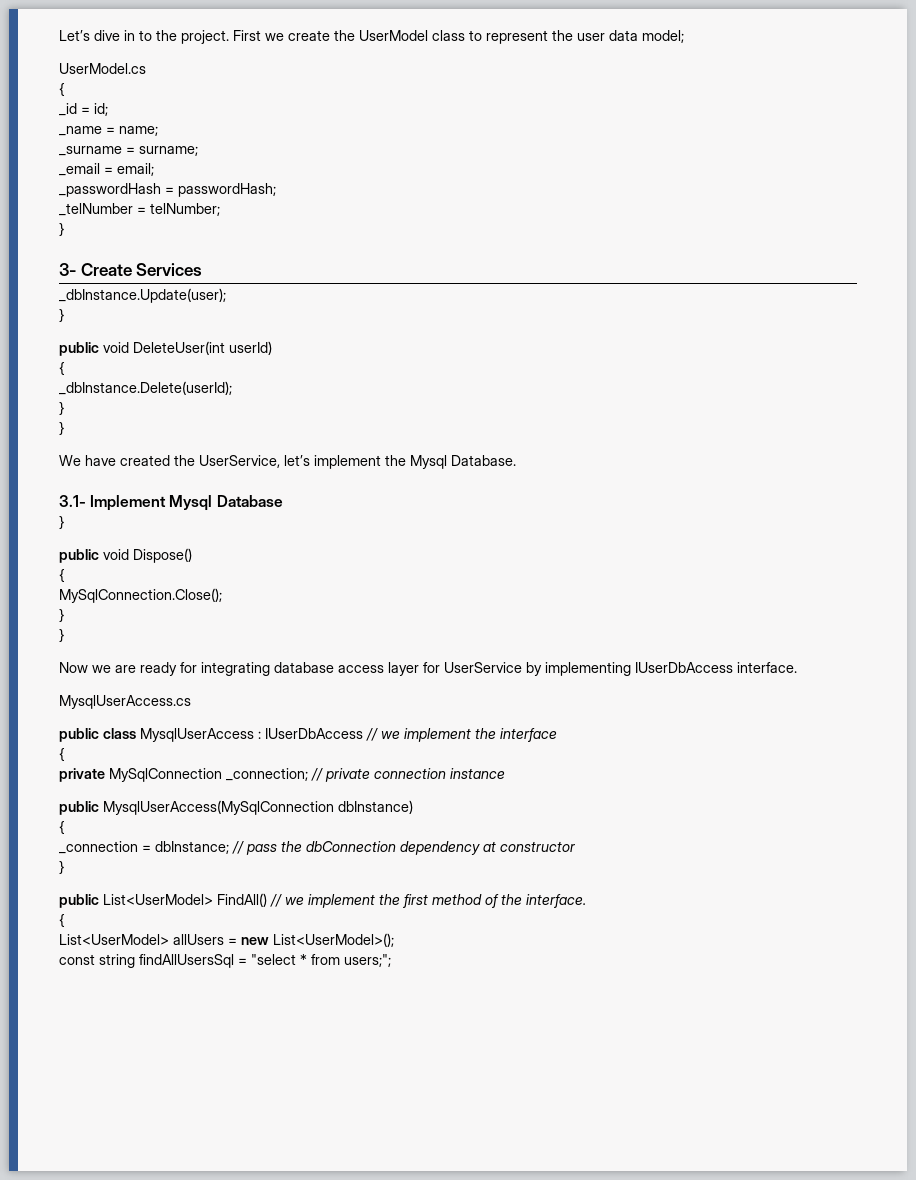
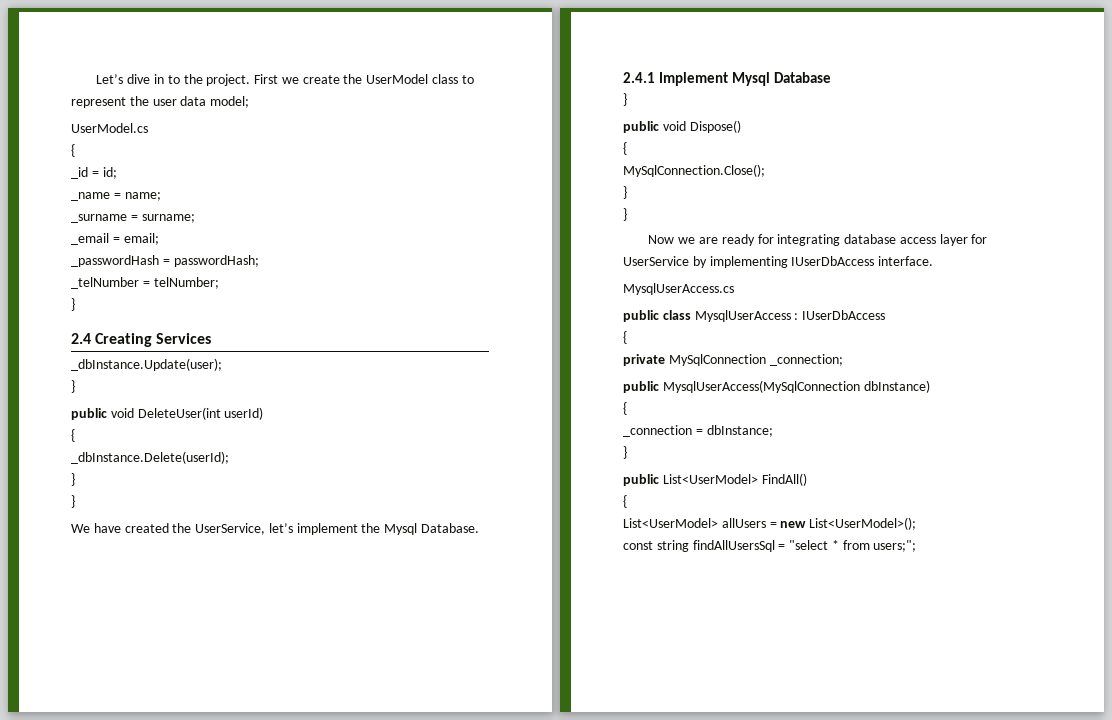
[59,263,132,276] 3- Create -> [71,333,153,347] 2.4 Creating
[59,495,86,507] 3.1- -> [623,72,655,83] 2.4.1
[366,728,557,742] // we implement the interface -> (886, 315) none
[311,768,505,782] // private connection instance -> (843, 360) none
[232,841,575,855] [59,860,65,875] [59,893,586,908] // pass the dbConnection dependency at constructor // } // public List<UserModel> FindAll() // we implement the first method of the interface. -> [623,446,627,459] [623,473,807,486] // } // public List<UserModel> FindAll()

